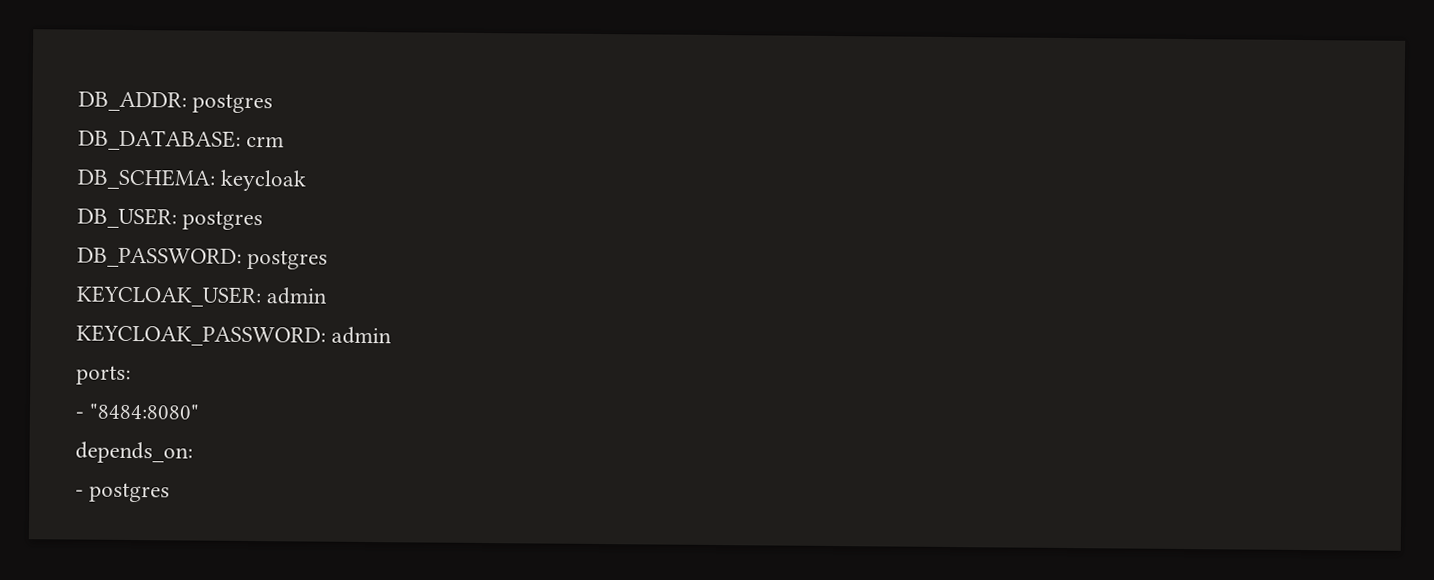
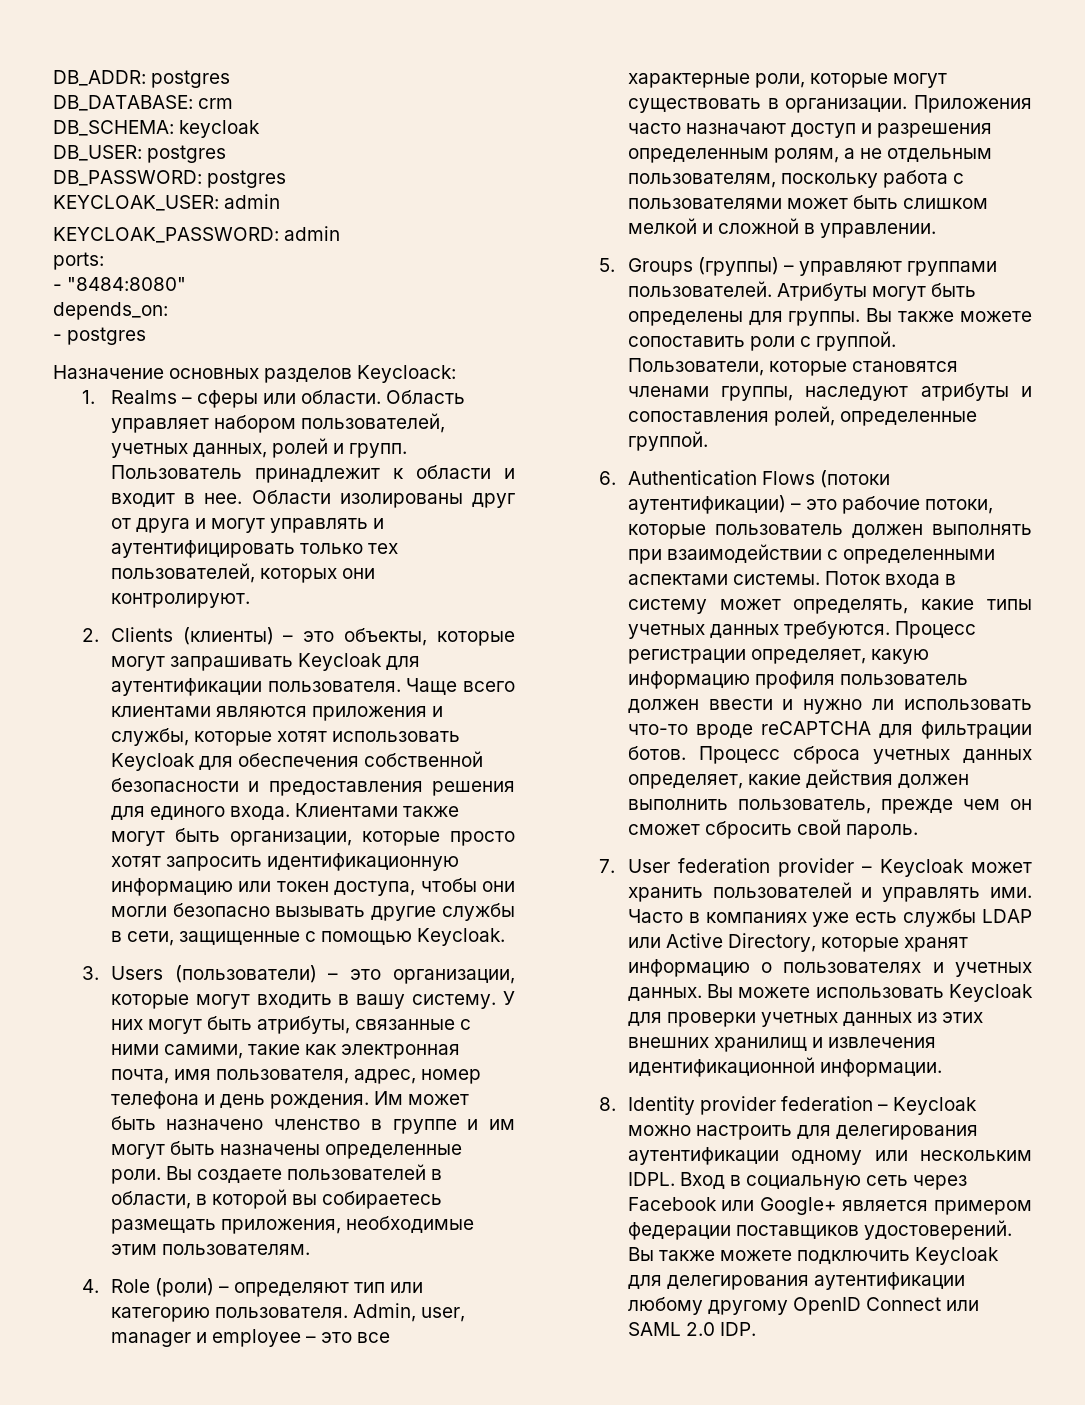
(171, 492) none -> [53,365,457,383] [81,390,466,408] [110,413,446,433] [110,438,408,458] [110,465,515,483] [110,490,515,508] [110,518,385,533] [110,540,399,558] [110,563,376,583] [110,593,250,608] [81,627,515,646] [110,653,421,671] [110,678,515,696] [110,706,444,721] [110,728,461,746] [110,751,484,771] [110,778,515,796] [110,803,460,820] [110,828,515,846] [110,853,460,871] [110,878,515,896] [110,903,515,921] [110,928,506,946] [81,965,515,984] [110,991,516,1009] [110,1016,472,1034] [110,1044,461,1059] [110,1069,482,1084] [110,1091,470,1109] [110,1116,515,1134] [110,1141,463,1159] [110,1164,443,1184] [110,1189,443,1209] [110,1216,475,1234] [110,1244,310,1255] [81,1278,424,1297] [110,1303,466,1322] [110,1329,391,1347] [627,73,948,88] [627,95,1032,113] [627,123,993,138] [627,148,993,163] [627,170,965,188] [627,195,989,209] [627,218,937,238] [598,257,998,276] [627,281,977,301] [627,308,1032,326] [627,331,897,351] [627,358,959,376] [627,383,1032,401] [627,406,978,426] [627,431,708,451] [598,470,891,488] [627,495,994,514] [627,524,1032,539] [627,544,996,564] [627,571,957,588] [627,599,1032,614] [627,621,977,639] [627,649,930,664] [627,671,969,689] [627,699,1032,714] [627,721,1032,739] [627,746,1032,764] [627,769,970,789] [627,799,1032,814] [627,819,919,839] [598,858,1032,877] [627,882,1032,902] [627,909,1032,927] [627,933,969,952] [627,959,1032,977] [627,984,1033,1002] [627,1012,984,1027] [627,1037,937,1052] [627,1057,942,1077] [598,1096,978,1115] [627,1125,979,1140] [627,1147,1032,1165] [627,1172,968,1190] [627,1197,1032,1215] [627,1220,1013,1240] [627,1247,1000,1265] [627,1272,966,1290] [627,1297,980,1315] [627,1322,757,1336] // Назначение основных разделов Keycloack: // 1. Realms – сферы или области. Область управляет набором пользователей, учетных данных, ролей и групп. Пользователь принадлежит к области и входит в нее. Области изолированы друг от друга и могут управлять и аутентифицировать только тех пользователей, которых они контролируют. // 2. Clients (клиенты) – это объекты, которые могут запрашивать Keycloak для аутентификации пользователя. Чаще всего клиентами являются приложения и службы, которые хотят использовать Keycloak для обеспечения собственной безопасности и предоставления решения для единого входа. Клиентами также могут быть организации, которые просто хотят запросить идентификационную информацию или токен доступа, чтобы они могли безопасно вызывать другие службы в сети, защищенные с помощью Keycloak. // 3. Users (пользователи) – это организации, которые могут входить в вашу систему. У них могут быть атрибуты, связанные с ними самими, такие как электронная почта, имя пользователя, адрес, номер телефона и день рождения. Им может быть назначено членство в группе и им могут быть назначены определенные роли. Вы создаете пользователей в области, в которой вы собираетесь размещать приложения, необходимые этим пользователям. // 4. Role (роли) – определяют тип или категорию пользователя. Admin, user, manager и employee – это все характерные роли, которые могут существовать в организации. Приложения часто назначают доступ и разрешения определенным ролям, а не отдельным пользователям, поскольку работа с пользователями может быть слишком мелкой и сложной в управлении. // 5. Groups (группы) – управляют группами пользователей. Атрибуты могут быть определены для группы. Вы также можете сопоставить роли с группой. Пользователи, которые становятся членами группы, наследуют атрибуты и сопоставления ролей, определенные группой. // 6. Authentication Flows (потоки аутентификации) – это рабочие потоки, которые пользователь должен выполнять при взаимодействии с определенными аспектами системы. Поток входа в систему может определять, какие типы учетных данных требуются. Процесс регистрации определяет, какую информацию профиля пользователь должен ввести и нужно ли использовать что-то вроде reCAPTCHA для фильтрации ботов. Процесс сброса учетных данных определяет, какие действия должен выполнить пользователь, прежде чем он сможет сбросить свой пароль. // 7. User federation provider – Keycloak может хранить пользователей и управлять ими. Часто в компаниях уже есть службы LDAP или Active Directory, которые хранят информацию о пользователях и учетных данных. Вы можете использовать Keycloak для проверки учетных данных из этих внешних хранилищ и извлечения идентификационной информации. // 8. Identity provider federation – Keycloak можно настроить для делегирования аутентификации одному или нескольким IDPL. Вход в социальную сеть через Facebook или Google+ является примером федерации поставщиков удостоверений. Вы также можете подключить Keycloak для делегирования аутентификации любому другому OpenID Connect или SAML 2.0 IDP.

